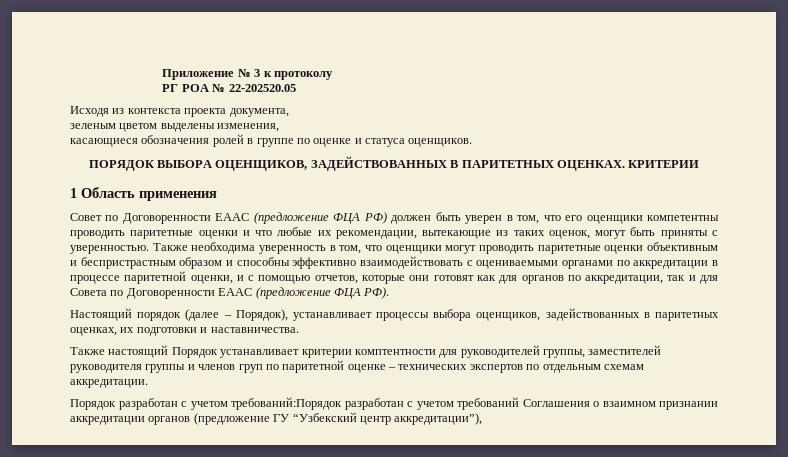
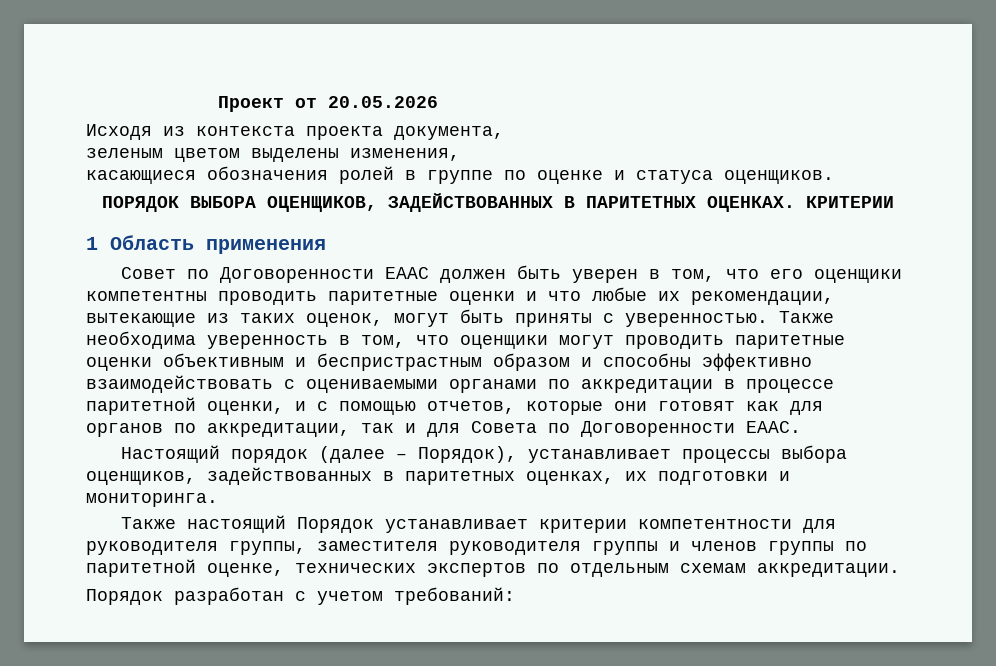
[162,68,333,80] [162,83,296,92] Приложение № 3 к протоколу // РГ РОА № 22-202520.05 -> [218,96,439,112] Проект от 20.05.2026
[253,212,387,224] (предложение ФЦА РФ) -> (430, 273) none
[218,287,390,299] ЕААС (предложение ФЦА РФ). -> [746,421,801,433] ЕААС.
[210,327,299,333] наставничества. -> [86,493,218,507] мониторинга.
[354,345,662,358] комптентности для руководителей группы, заместителей -> [638,519,837,533] [86,541,438,555] компетентности для руководителя группы, заместителя
[238,364,263,373] груп -> [768,541,834,555] группы
[347,364,396,373] оценке – -> [207,563,284,577] оценке,
[231,397,718,410] [70,412,483,425] требований:Порядок разработан с учетом требований Соглашения о взаимном признании аккредитации органов (предложение ГУ “Узбекский центр аккредитации”), -> [394,587,515,605] требований:

